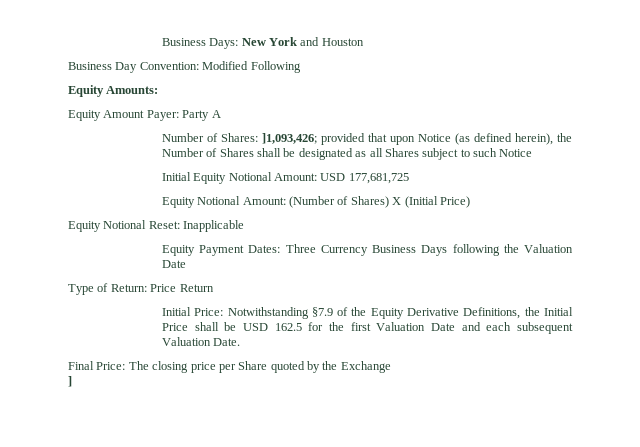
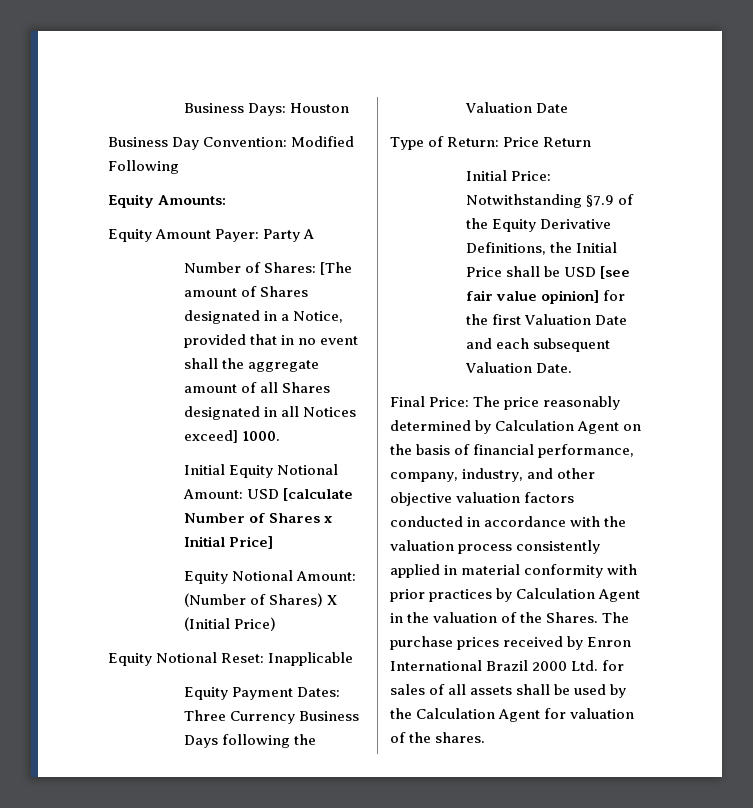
[241,37,320,46] New York and -> (287, 109) none
[261,133,572,145] [161,148,533,160] ]1,093,426; provided that upon Notice (as defined herein), the Number of Shares shall be designated as all Shares subject to such Notice -> [320,262,353,275] [184,286,309,297] [184,310,344,324] [184,334,359,348] [184,358,320,372] [184,382,331,393] [184,406,357,420] [184,430,281,443] [The amount of Shares designated in a Notice, provided that in no event shall the aggregate amount of all Shares designated in all Notices exceed] 1000.
[348,173,409,184] 177,681,725 -> [283,488,354,501] [184,513,334,523] [184,536,274,549] [calculate Number of Shares x Initial Price]
[274,323,302,331] 162.5 -> [600,266,631,279] [466,290,600,304] [see fair value opinion]
[152,361,391,373] [68,376,72,387] closing price per Share quoted by the Exchange // ] -> [504,396,621,410] [390,420,642,434] [390,444,635,458] [390,468,596,482] [390,492,575,506] [390,516,627,527] [390,540,601,554] [390,564,638,578] [390,588,641,602] [390,612,630,623] [390,636,632,650] [390,660,625,671] [390,684,627,698] [390,708,635,722] [390,732,486,743] price reasonably determined by Calculation Agent on the basis of financial performance, company, industry, and other objective valuation factors conducted in accordance with the valuation process consistently applied in material conformity with prior practices by Calculation Agent in the valuation of the Shares. The purchase prices received by Enron International Brazil 2000 Ltd. for sales of all assets shall be used by the Calculation Agent for valuation of the shares.

